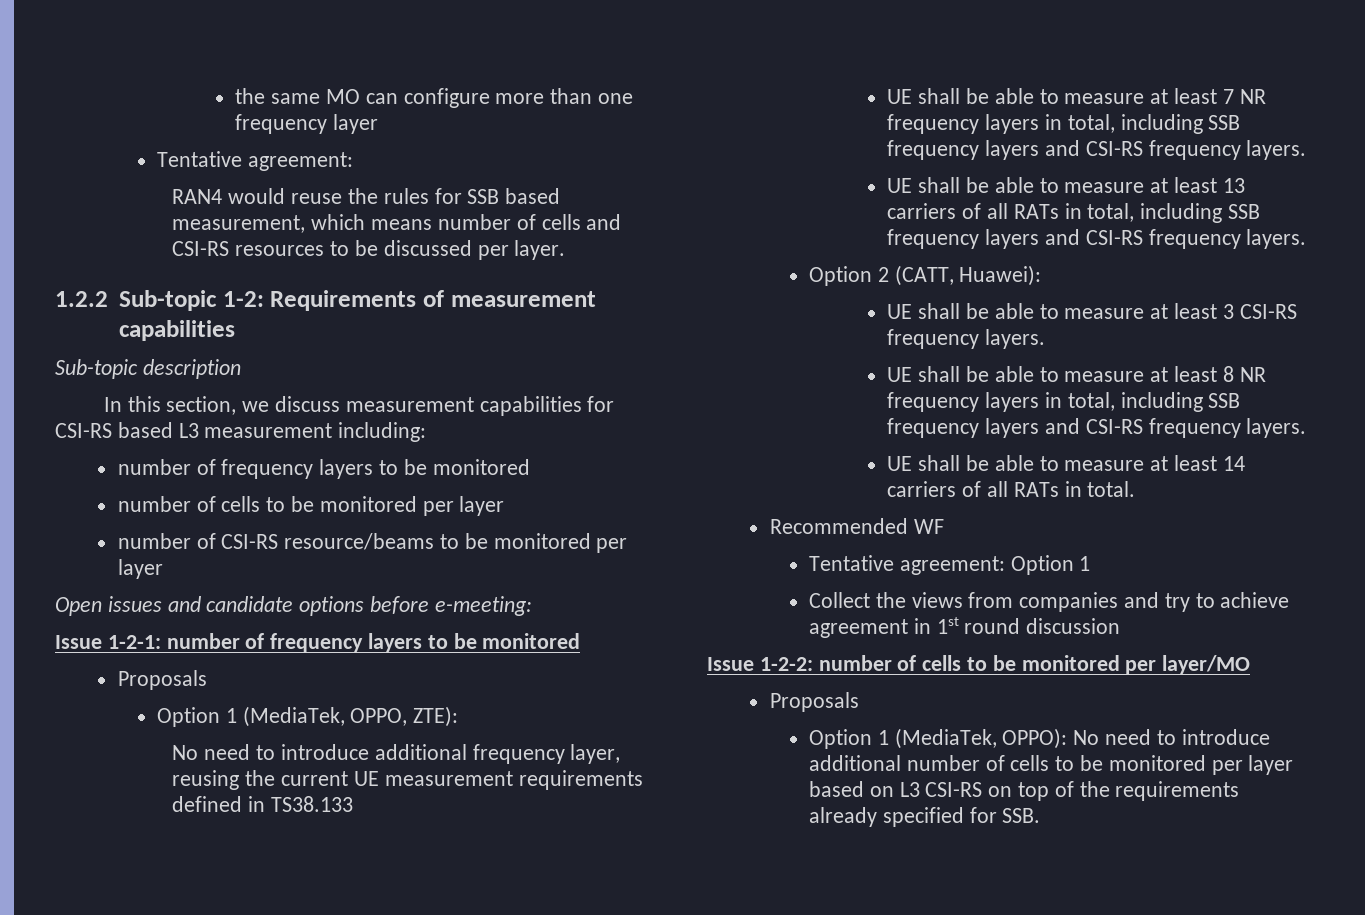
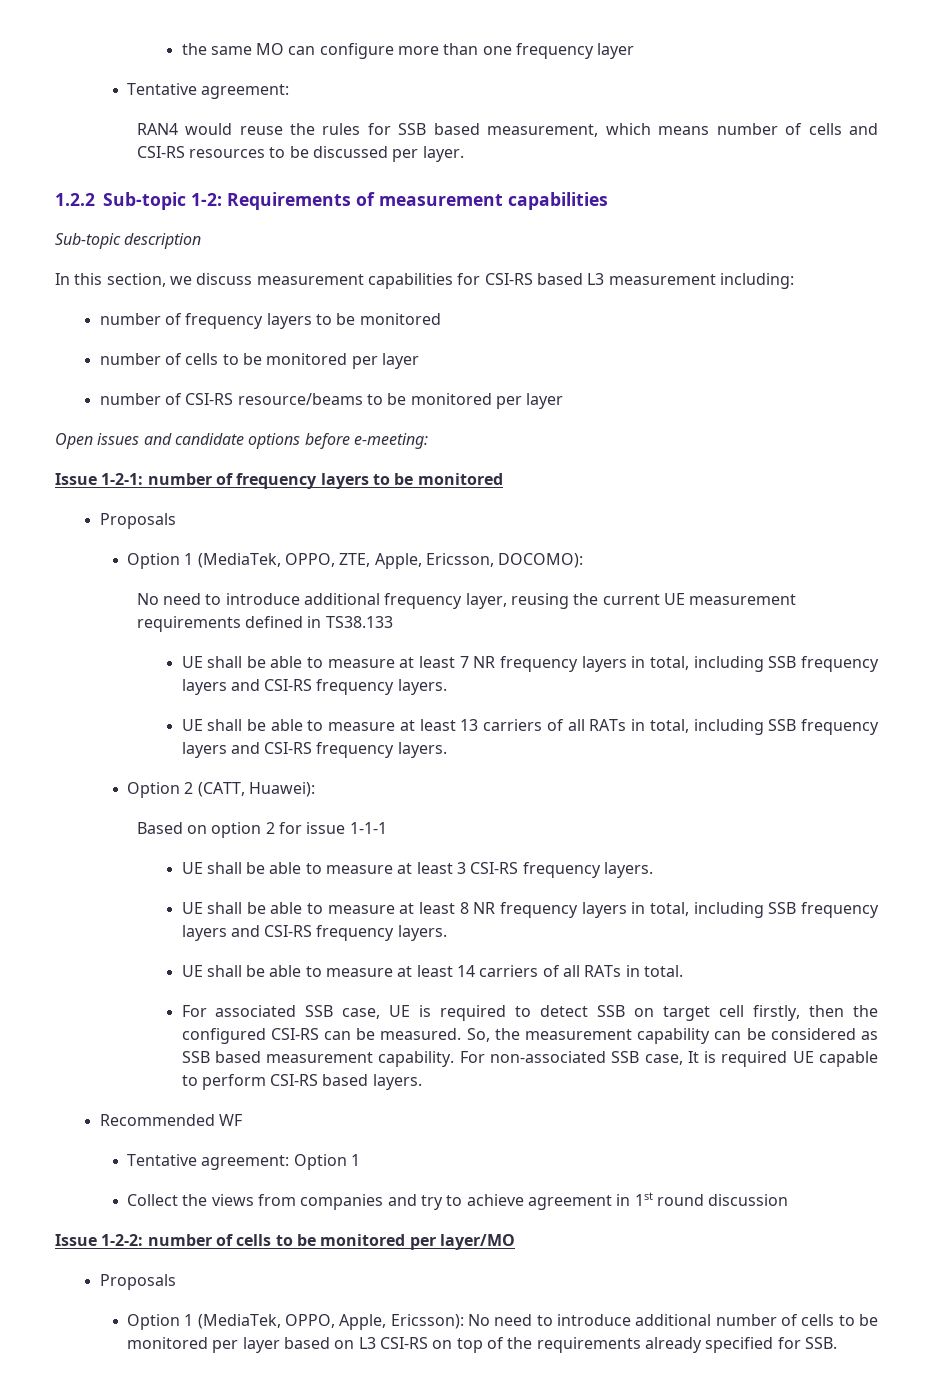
[413,706,459,727] ZTE): -> [339,553,584,569] ZTE, Apple, Ericsson, DOCOMO):
(1042, 275) none -> [136,822,387,838] // Based on option 2 for issue 1-1-1
(1136, 489) none -> [181,1005,878,1021] [181,1028,878,1044] [181,1051,879,1067] [181,1074,422,1090] // For associated SSB case, UE is required to detect SSB on target cell firstly, then the configured CSI-RS can be measured. So, the measurement capability can be considered as SSB based measurement capability. For non-associated SSB case, It is required UE capable to perform CSI-RS based layers.
[1002,728,1068,749] OPPO): -> [285,1314,464,1330] OPPO, Apple, Ericsson):

